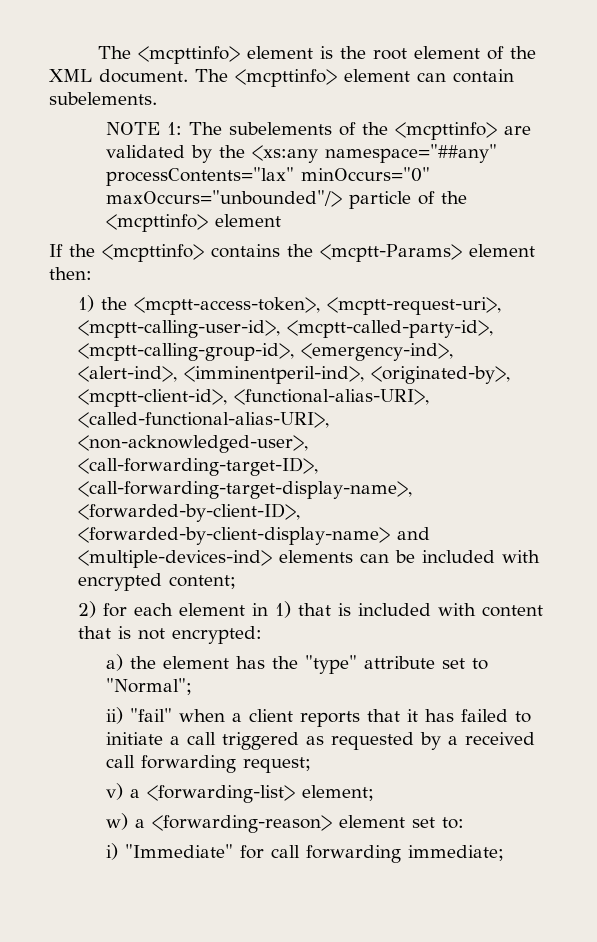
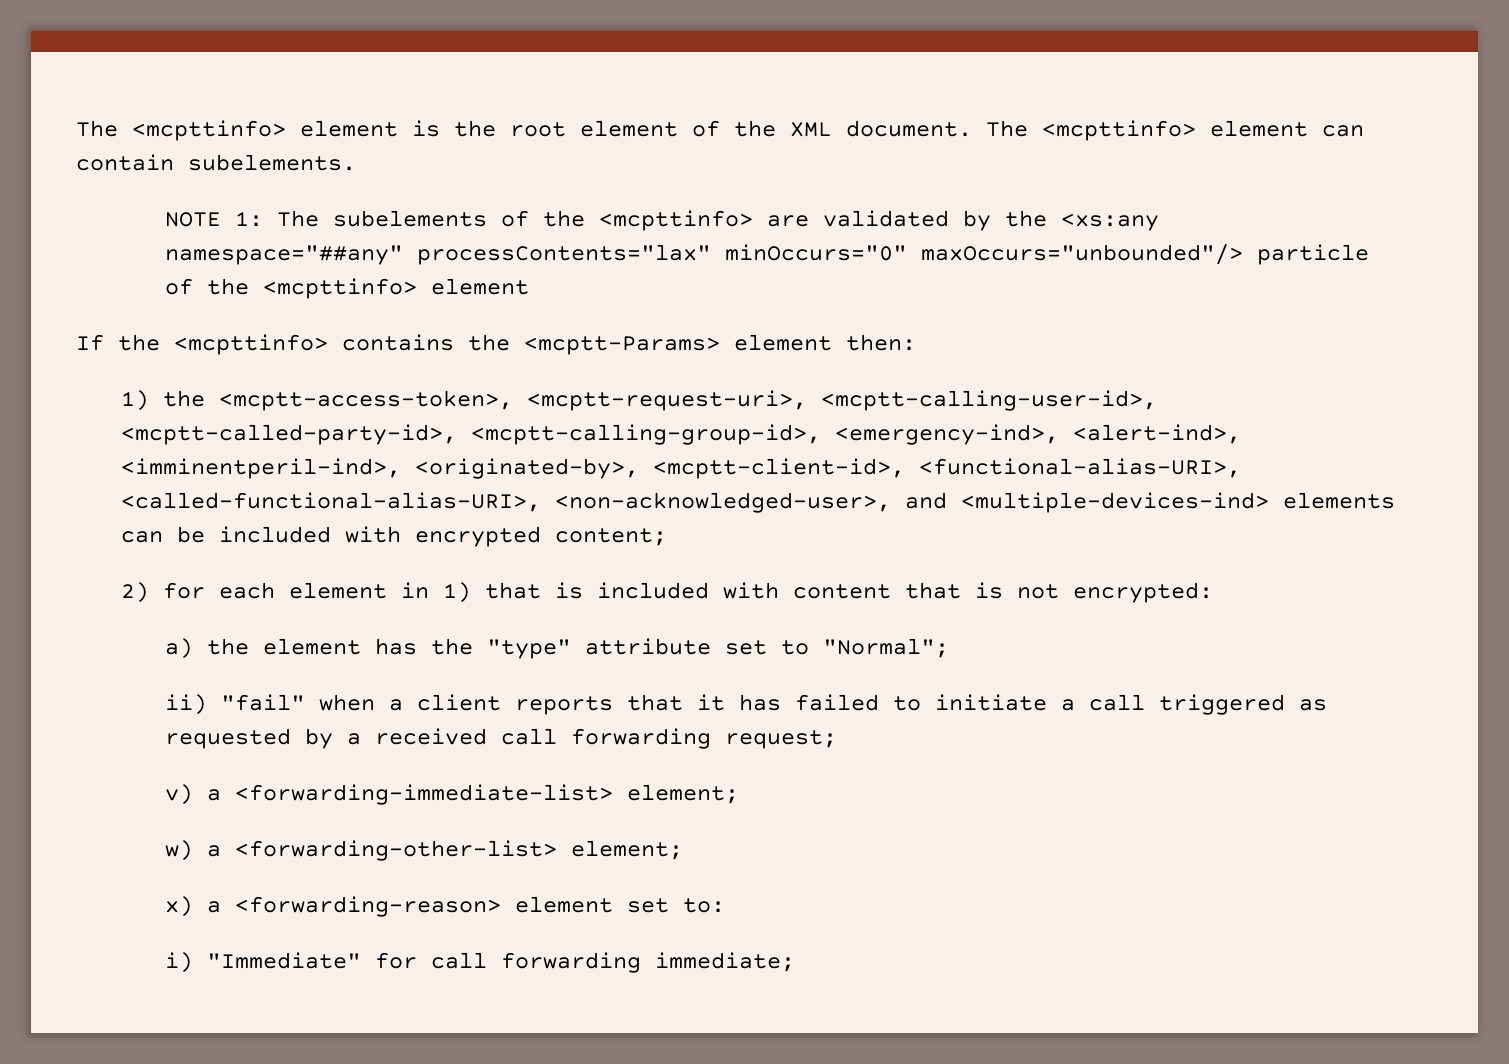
[77,457,318,476] [77,481,412,499] [77,503,300,522] [77,527,390,545] <call-forwarding-target-ID>, <call-forwarding-target-display-name>, <forwarded-by-client-ID>, <forwarded-by-client-display-name> -> (891, 502) none
[147,785,296,803] <forwarding-list> -> [235,784,614,805] <forwarding-immediate-list>
(146, 823) none -> [235,840,684,861] [165,896,222,917] <forwarding-other-list> element; // x) a

